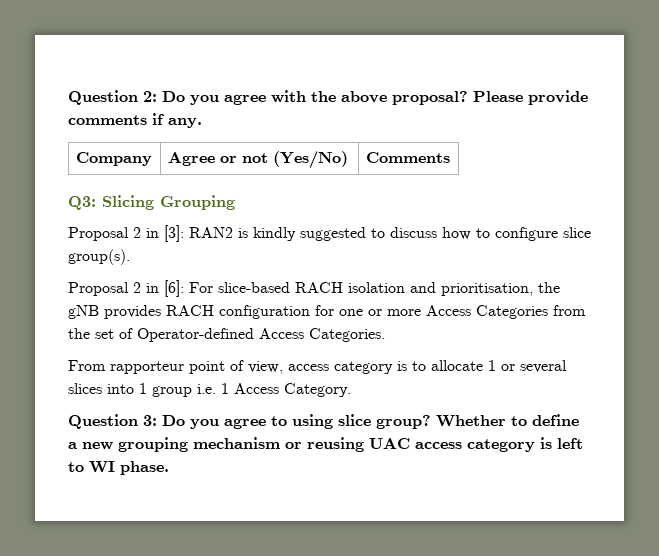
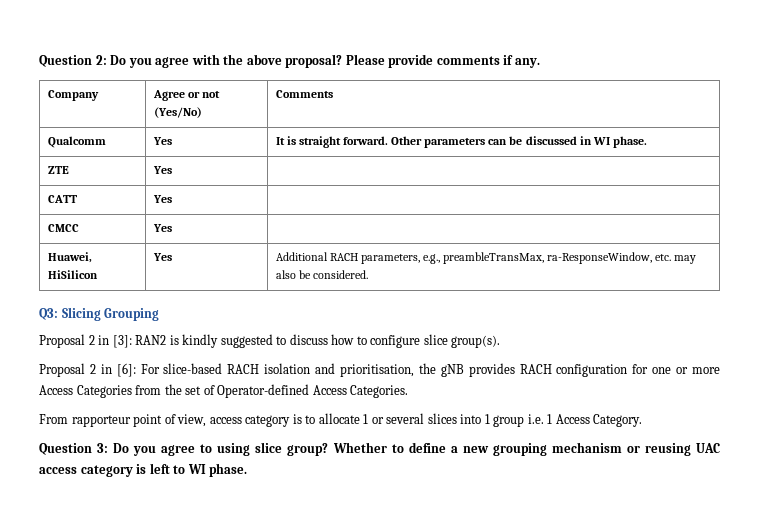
(450, 157) none -> [47,136,106,148] [152,137,172,145] [275,136,647,148] [47,166,69,174] [152,166,172,174] [47,195,77,203] [152,195,172,203] [47,224,79,232] [152,224,172,232] [47,252,92,263] [47,270,98,279] [152,253,172,261] [275,252,697,264] [275,270,368,279] // Qualcomm | Yes | It is straight forward. Other parameters can be discussed in WI phase. // ZTE | Yes | // CATT | Yes | // CMCC | Yes | // Huawei, HiSilicon | Yes | Additional RACH parameters, e.g., preambleTransMax, ra-ResponseWindow, etc. may also be considered.

